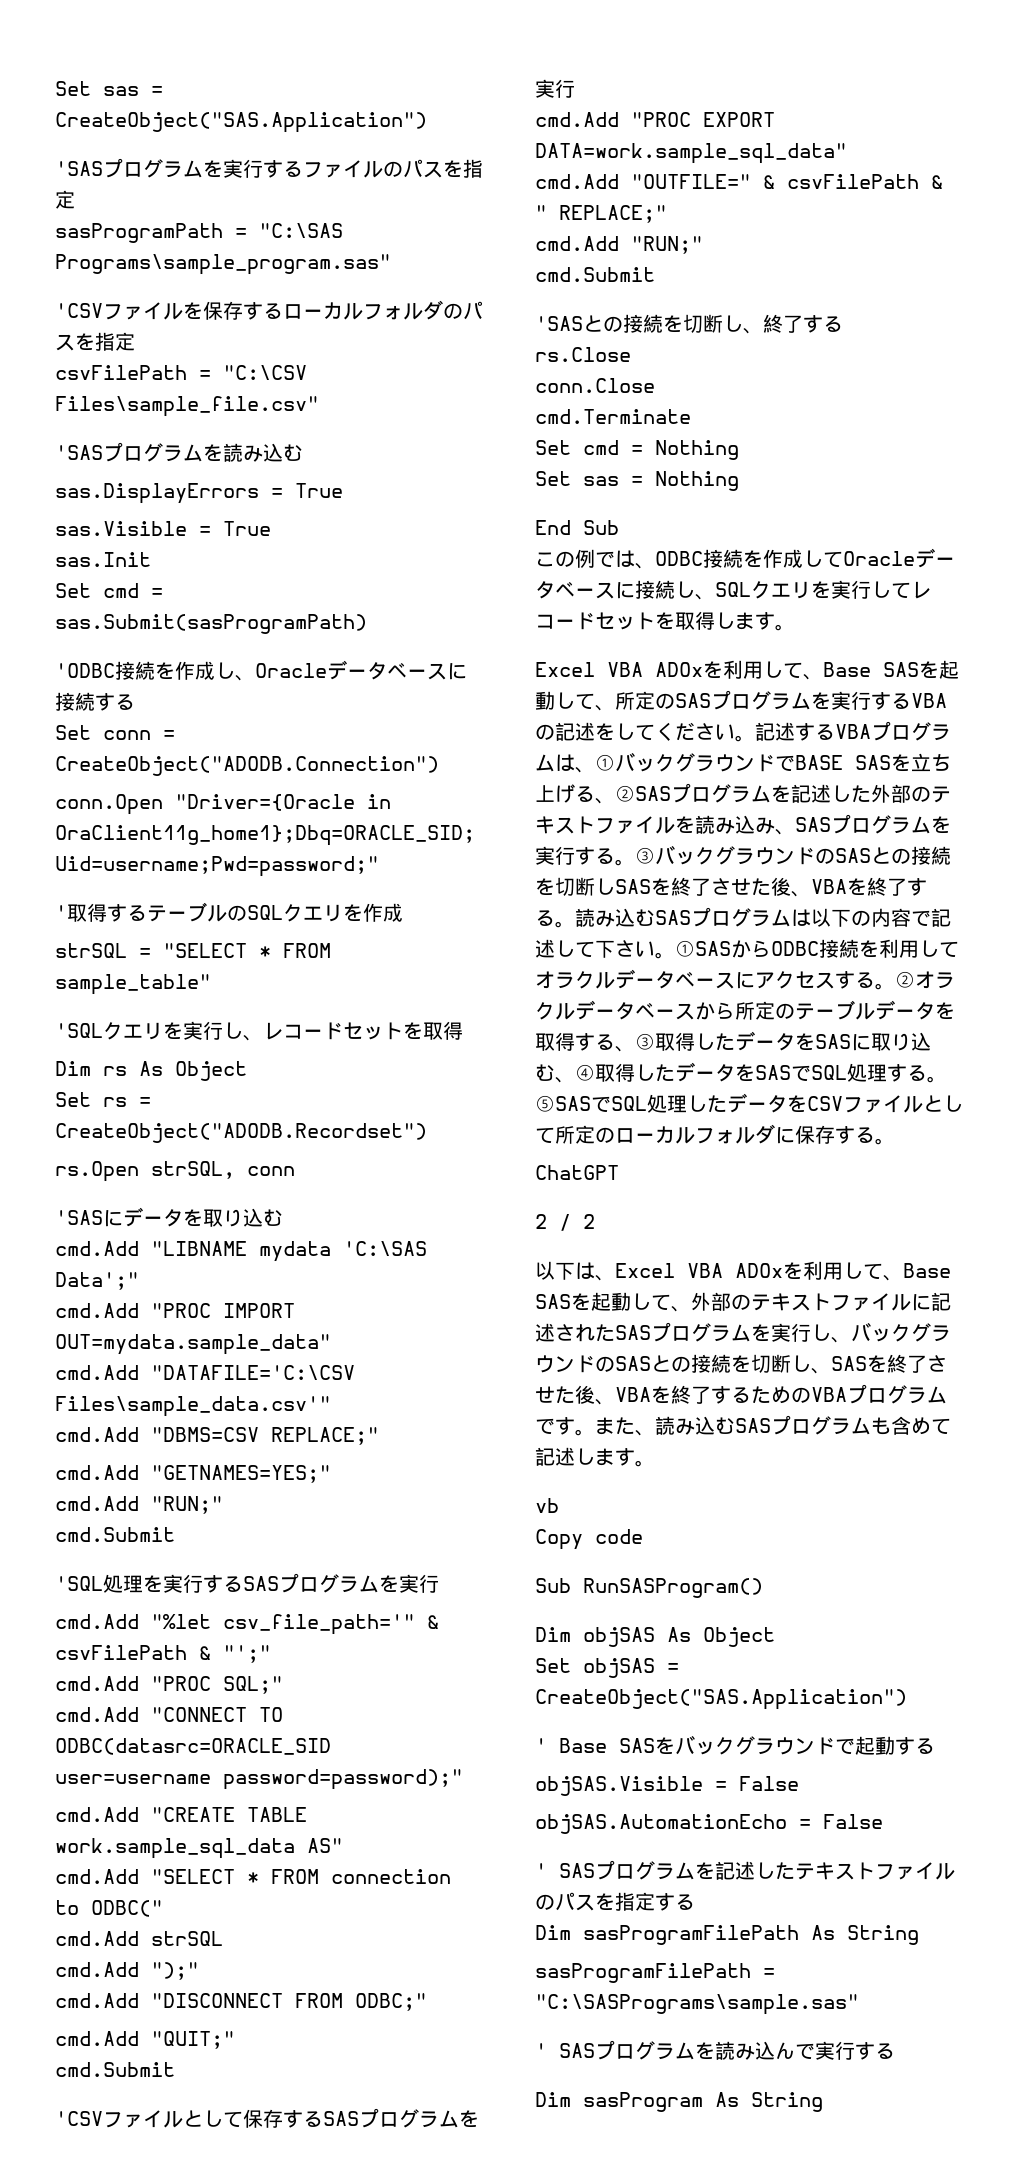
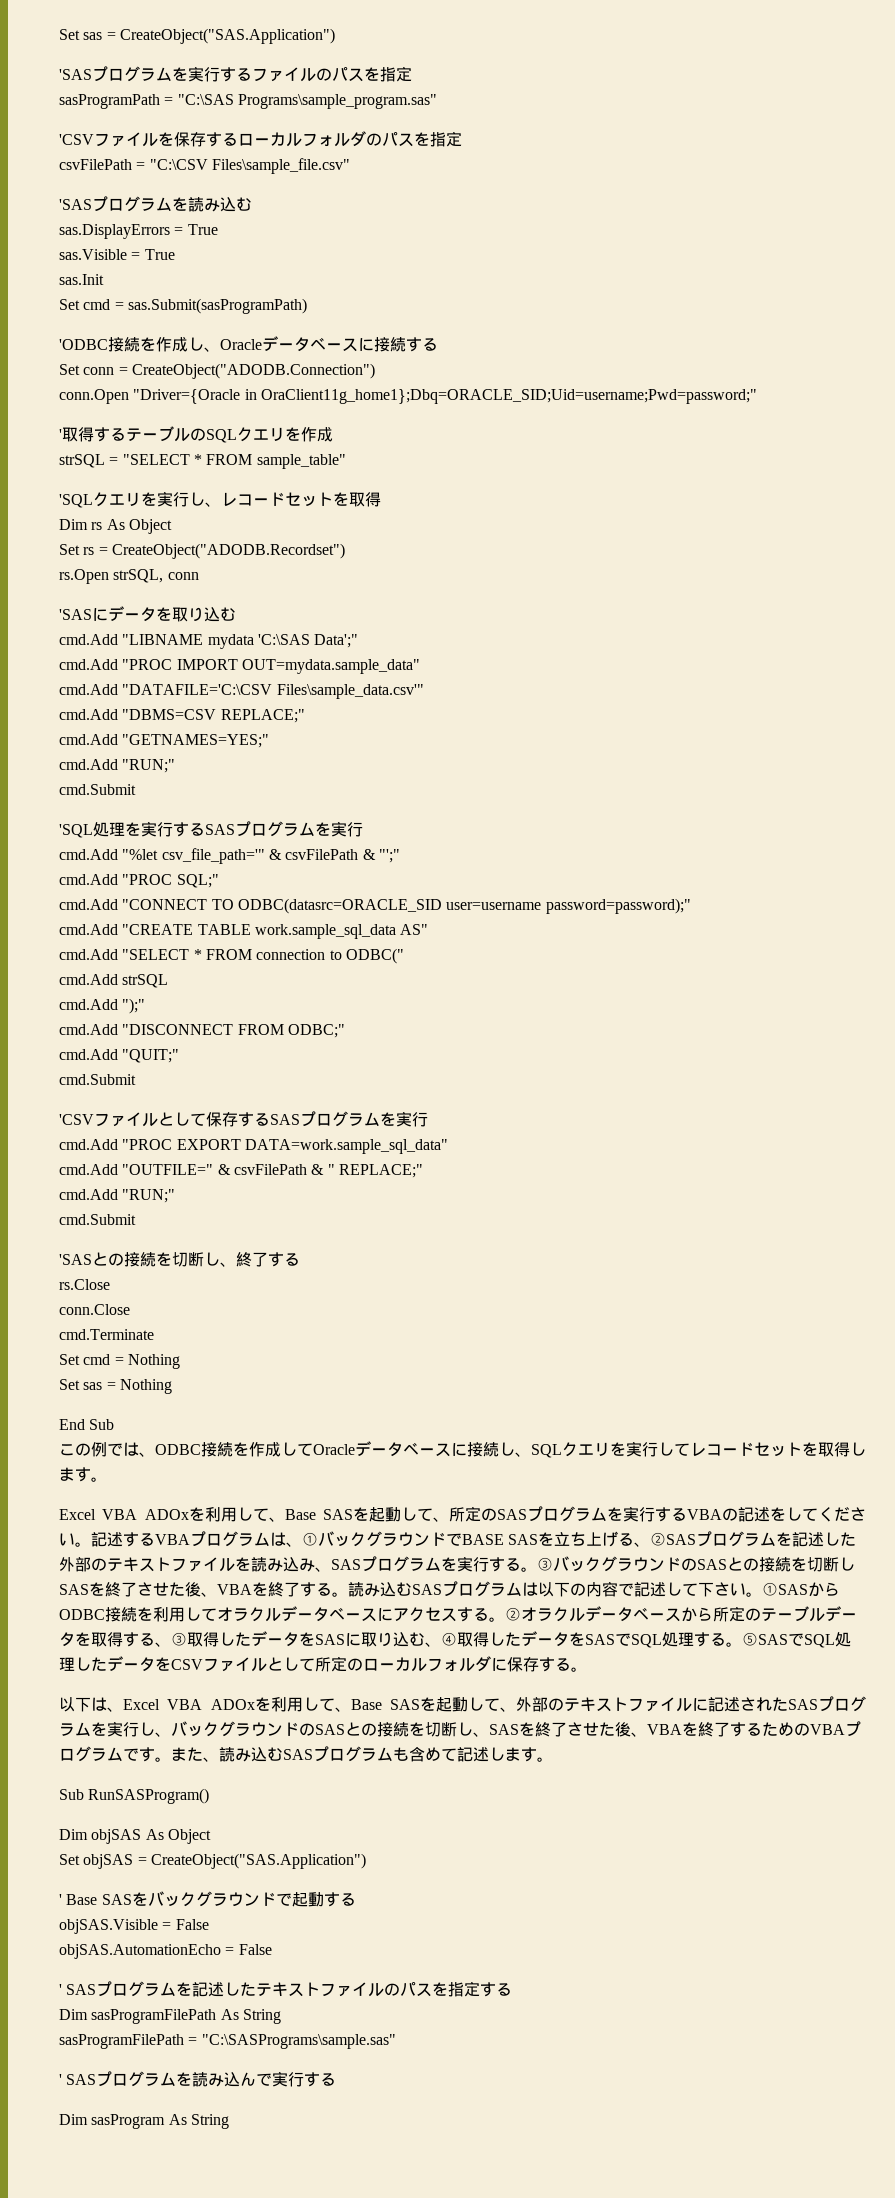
[535,1165,619,1180] [535,1214,595,1231] // ChatGPT // 2 / 2 -> (587, 1669) none
[535,1498,559,1513] [535,1529,643,1550] // vb // Copy code -> (553, 1759) none

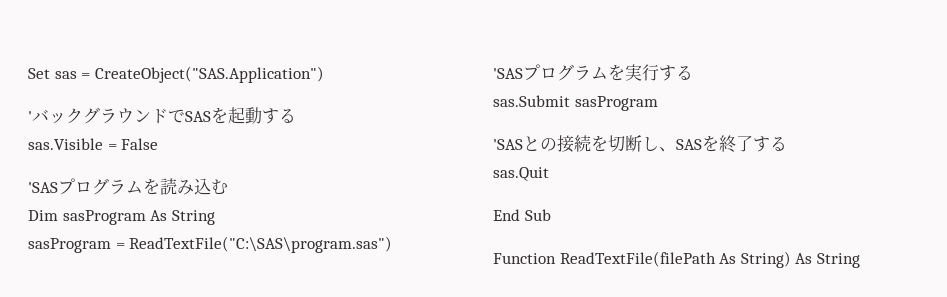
[59,66,412,82] [59,94,437,109] [59,131,462,147] [59,158,350,174] 'SASプログラムを実行するファイルのパスを指定 // sasProgramPath = "C:\SAS Programs\sample_program.sas" // 'CSVファイルを保存するローカルフォルダのパスを指定 // csvFilePath = "C:\CSV Files\sample_file.csv" -> [28,107,296,124] [28,138,159,150] 'バックグラウンドでSASを起動する // sas.Visible = False
[59,224,218,239] [59,249,175,260] [59,274,104,285] [59,298,307,314] [59,336,438,352] [59,363,375,379] [59,389,757,404] [59,426,333,443] [59,454,346,469] [59,491,381,508] [59,519,172,534] [59,543,345,559] [59,569,199,584] [59,606,236,622] [59,634,359,649] [59,659,420,674] [59,684,424,699] [59,709,305,723] [59,734,270,748] [59,759,176,773] [59,784,136,795] [59,821,363,838] [59,848,400,864] [59,874,219,888] [59,898,691,914] [59,924,429,939] [59,948,404,964] [59,974,169,988] [59,998,146,1014] [59,1024,345,1038] [59,1049,180,1063] [59,1074,136,1085] [59,1111,428,1127] [59,1139,448,1154] [59,1164,423,1178] [59,1189,176,1203] [59,1214,136,1225] [59,1252,300,1267] [59,1279,110,1290] [59,1304,130,1315] [59,1329,154,1340] [59,1354,180,1369] [59,1379,172,1394] [59,1419,115,1430] [59,1441,866,1458] [59,1467,107,1482] [59,1506,866,1522] [59,1531,857,1547] [59,1556,855,1572] [59,1581,840,1597] [59,1606,857,1622] [59,1631,851,1648] [59,1656,587,1672] [59,1696,866,1712] [59,1721,345,1737] sas.DisplayErrors = True // sas.Visible = True // sas.Init // Set cmd = sas.Submit(sasProgramPath) // 'ODBC接続を作成し、Oracleデータベースに接続する // Set conn = CreateObject("ADODB.Connection") // conn.Open "Driver={Oracle in OraClient11g_home1};Dbq=ORACLE_SID;Uid=username;Pwd=password;" // '取得するテーブルのSQLクエリを作成 // strSQL = "SELECT * FROM sample_table" // 'SQLクエリを実行し、レコードセットを取得 // Dim rs As Object // Set rs = CreateObject("ADODB.Recordset") // rs.Open strSQL, conn // 'SASにデータを取り込む // cmd.Add "LIBNAME mydata 'C:\SAS Data';" // cmd.Add "PROC IMPORT OUT=mydata.sample_data" // cmd.Add "DATAFILE='C:\CSV Files\sample_data.csv'" // cmd.Add "DBMS=CSV REPLACE;" // cmd.Add "GETNAMES=YES;" // cmd.Add "RUN;" // cmd.Submit // 'SQL処理を実行するSASプログラムを実行 // cmd.Add "%let csv_file_path='" & csvFilePath & "';" // cmd.Add "PROC SQL;" // cmd.Add "CONNECT TO ODBC(datasrc=ORACLE_SID user=username password=password);" // cmd.Add "CREATE TABLE work.sample_sql_data AS" // cmd.Add "SELECT * FROM connection to ODBC(" // cmd.Add strSQL // cmd.Add ");" // cmd.Add "DISCONNECT FROM ODBC;" // cmd.Add "QUIT;" // cmd.Submit // 'CSVファイルとして保存するSASプログラムを実行 // cmd.Add "PROC EXPORT DATA=work.sample_sql_data" // cmd.Add "OUTFILE=" & csvFilePath & " REPLACE;" // cmd.Add "RUN;" // cmd.Submit // 'SASとの接続を切断し、終了する // rs.Close // conn.Close // cmd.Terminate // Set cmd = Nothing // Set sas = Nothing // End Sub // この例では、ODBC接続を作成してOracleデータベースに接続し、SQLクエリを実行してレコードセットを取得します。 // Excel VBA ADOxを利用して、Base SASを起動して、所定のSASプログラムを実行するVBAの記述をしてください。記述するVBAプログラムは、①バックグラウンドでBASE SASを立ち上げる、②SASプログラムを記述した外部のテキストファイルを読み込み、SASプログラムを実行する。③バックグラウンドのSASとの接続を切断しSASを終了させた後、VBAを終了する。読み込むSASプログラムは以下の内容で記述して下さい。①SASからODBC接続を利用してオラクルデータベースにアクセスする。②オラクルデータベースから所定のテーブルデータを取得する、③取得したデータをSASに取り込む、④取得したデータをSASでSQL処理する。⑤SASでSQL処理したデータをCSVファイルとして所定のローカルフォルダに保存する。 // 以下は、Excel VBA ADOxを利用して、Base SASを起動して、外部のテキストファイルに記述されたSASプログラムを実行し、バックグラウンドのSAS -> [28,210,215,225] [28,236,393,253] [493,64,693,81] [493,95,658,111] [493,139,523,150] Dim sasProgram As String // sasProgram = ReadTextFile("C:\SAS\program.sas") // 'SASプログラムを実行する // sas.Submit sasProgram // 'SAS
[567,1721,861,1737] [59,1746,553,1762] [59,1788,210,1804] [59,1829,211,1844] [59,1853,366,1869] [59,1891,356,1907] [59,1919,209,1934] [59,1944,272,1959] [59,1981,513,1997] [59,2009,281,2024] [59,2034,396,2049] [59,2071,337,2087] [59,2114,166,2129] させた後、VBAを終了するためのVBAプログラムです。また、読み込むSASプログラムも含めて記述します。 // Sub RunSASProgram() // Dim objSAS As Object // Set objSAS = CreateObject("SAS.Application") // ' Base SASをバックグラウンドで起動する // objSAS.Visible = False // objSAS.AutomationEcho = False // ' SASプログラムを記述したテキストファイルのパスを指定する // Dim sasProgramFilePath As String // sasProgramFilePath = "C:\SASPrograms\sample.sas" // ' SASプログラムを読み込んで実行する // Dim sasProgram -> [753,136,787,152] [493,167,549,181] [493,209,551,221] [493,251,791,268] する // sas.Quit // End Sub // Function ReadTextFile(filePath As String)

